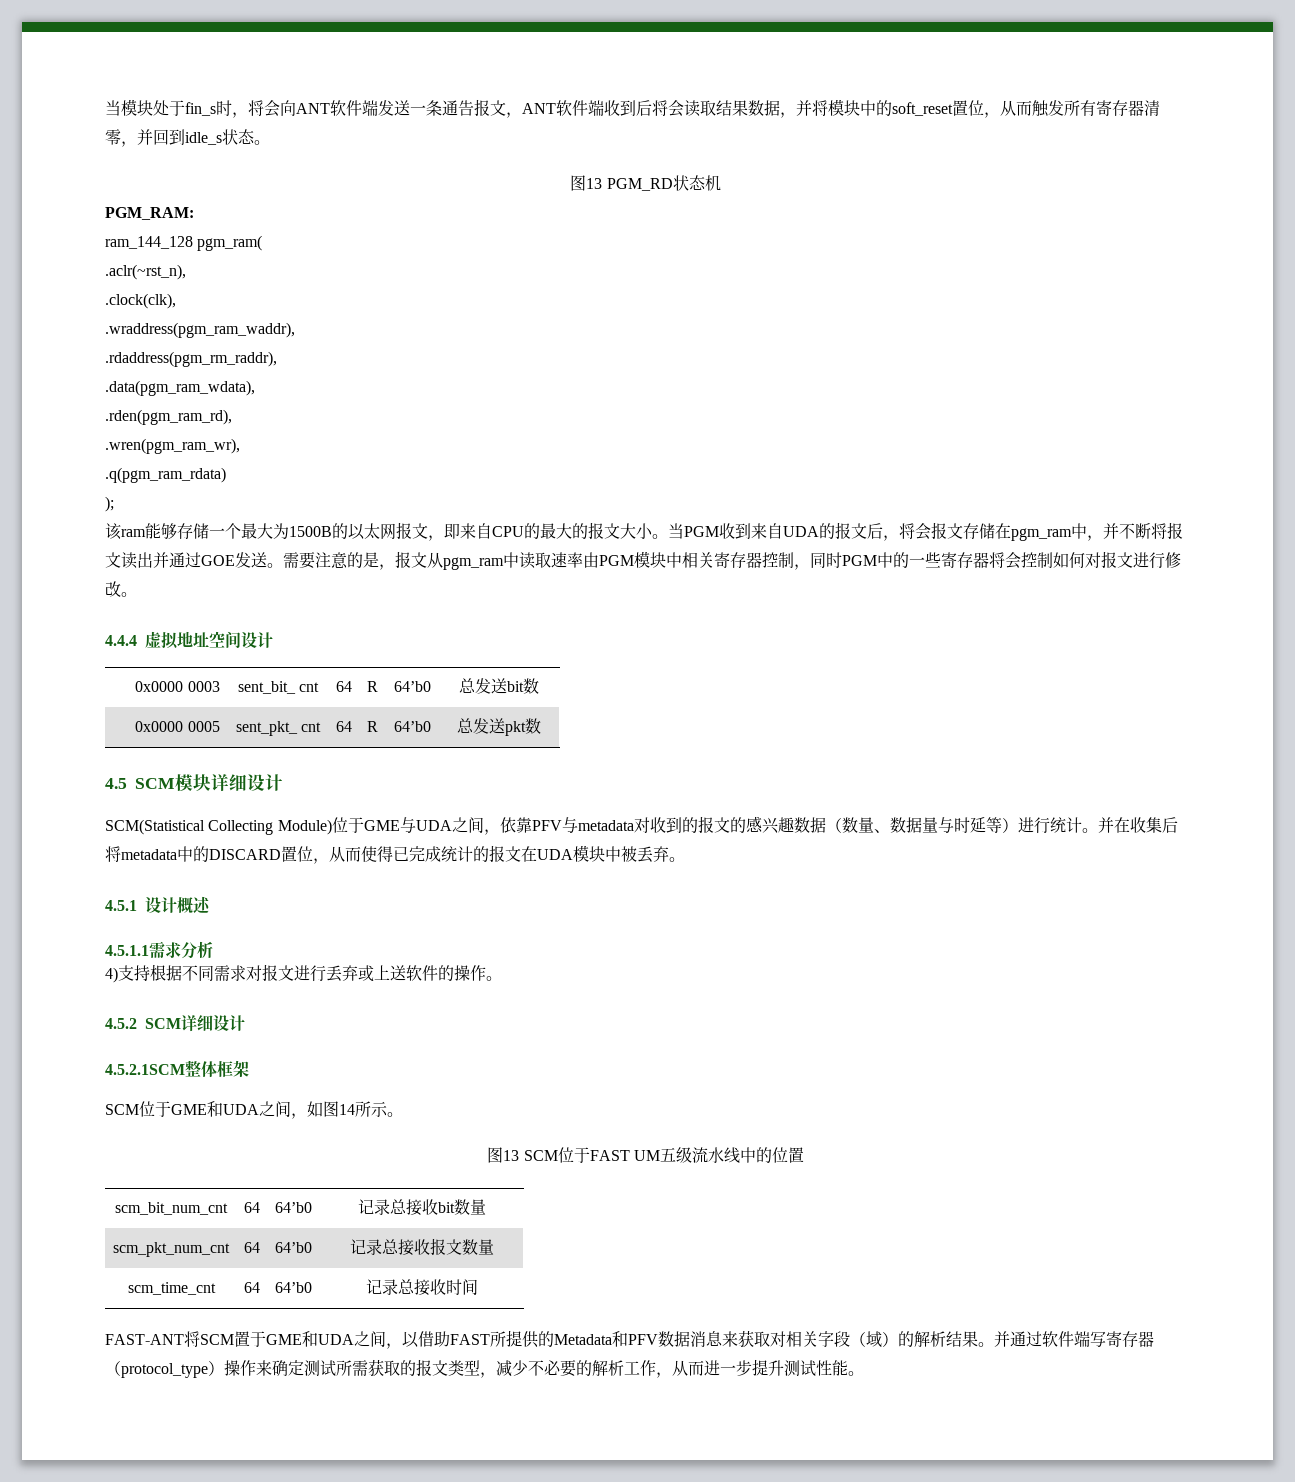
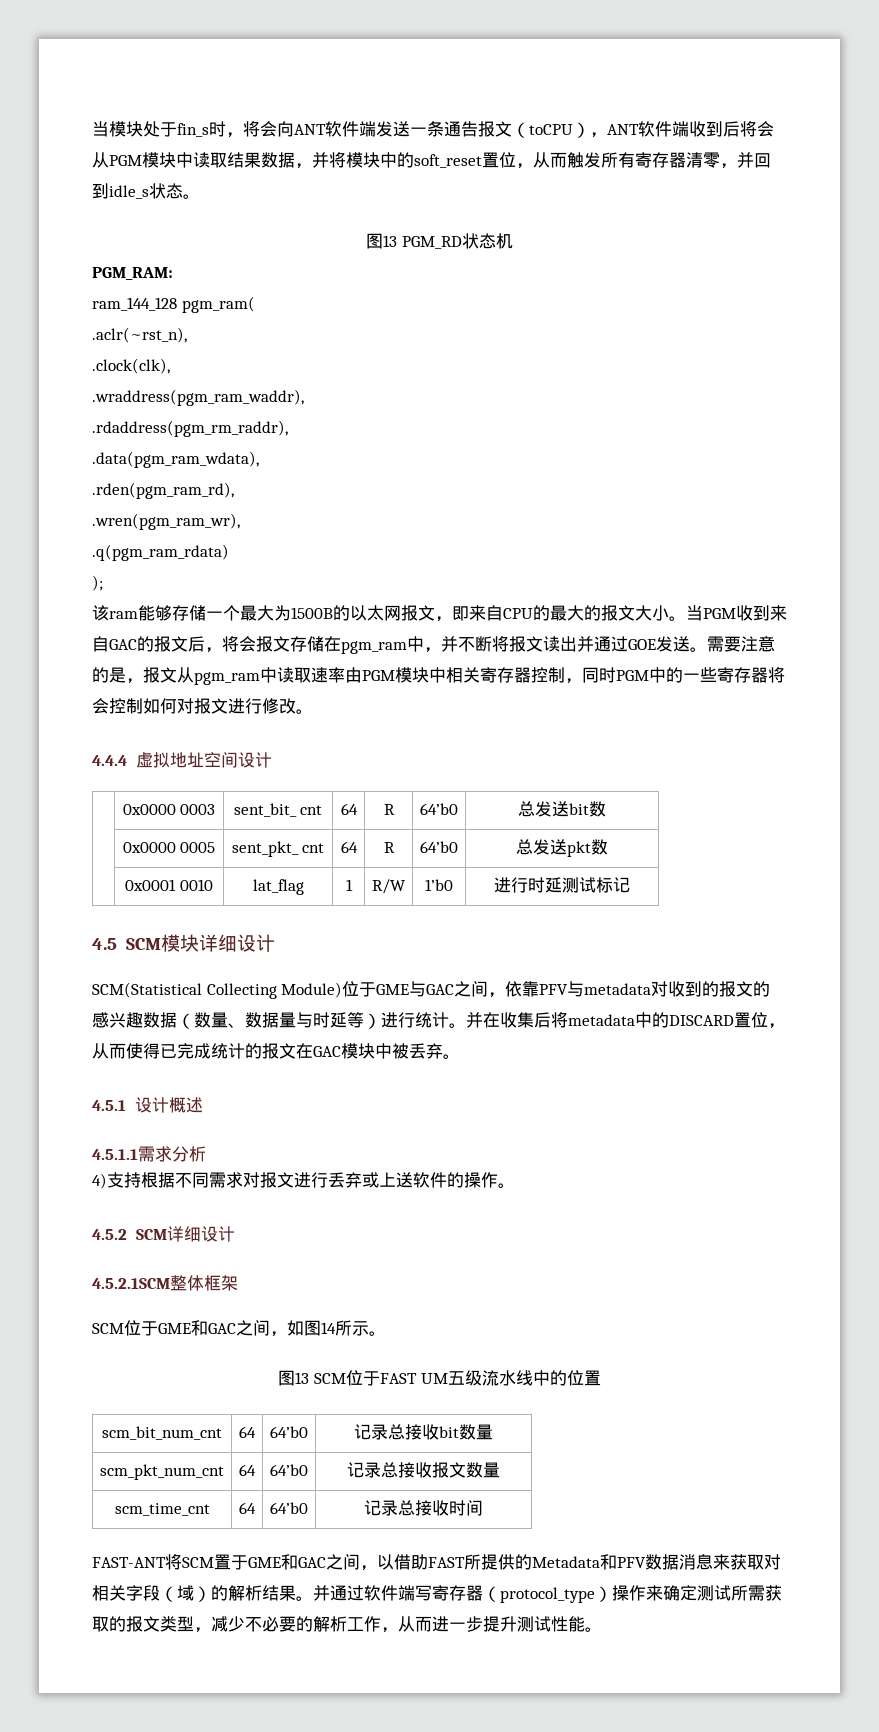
(506, 108) none -> [512,122,590,138] （toCPU）
(684, 108) none -> [92,152,193,168] 从PGM模块中
[783,526,819,537] UDA -> [109,639,137,650] GAC
(541, 726) none -> [125,879,213,891] [252,879,304,895] [345,879,353,891] [372,879,406,894] [425,879,453,891] [494,877,630,893] // | 0x0001 0010 | lat_flag | 1 | R/W | 1’b0 | 进行时延测试标记
[415,820,452,831] UDA -> [426,984,455,995] GAC
[537,849,573,860] UDA -> [313,1046,341,1057] GAC
[223,1104,259,1115] UDA -> [208,1323,236,1334] GAC
[318,1334,354,1345] UDA -> [298,1557,326,1568] GAC

